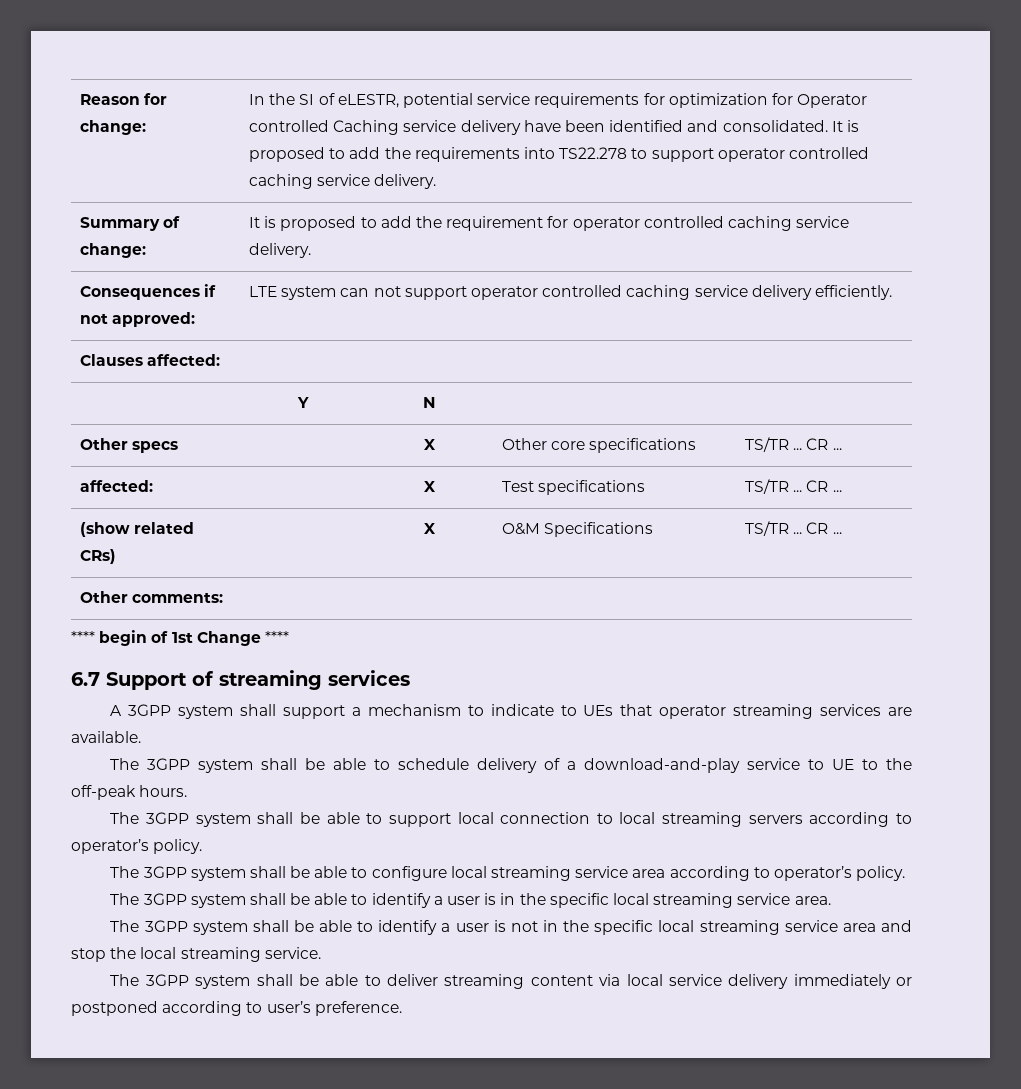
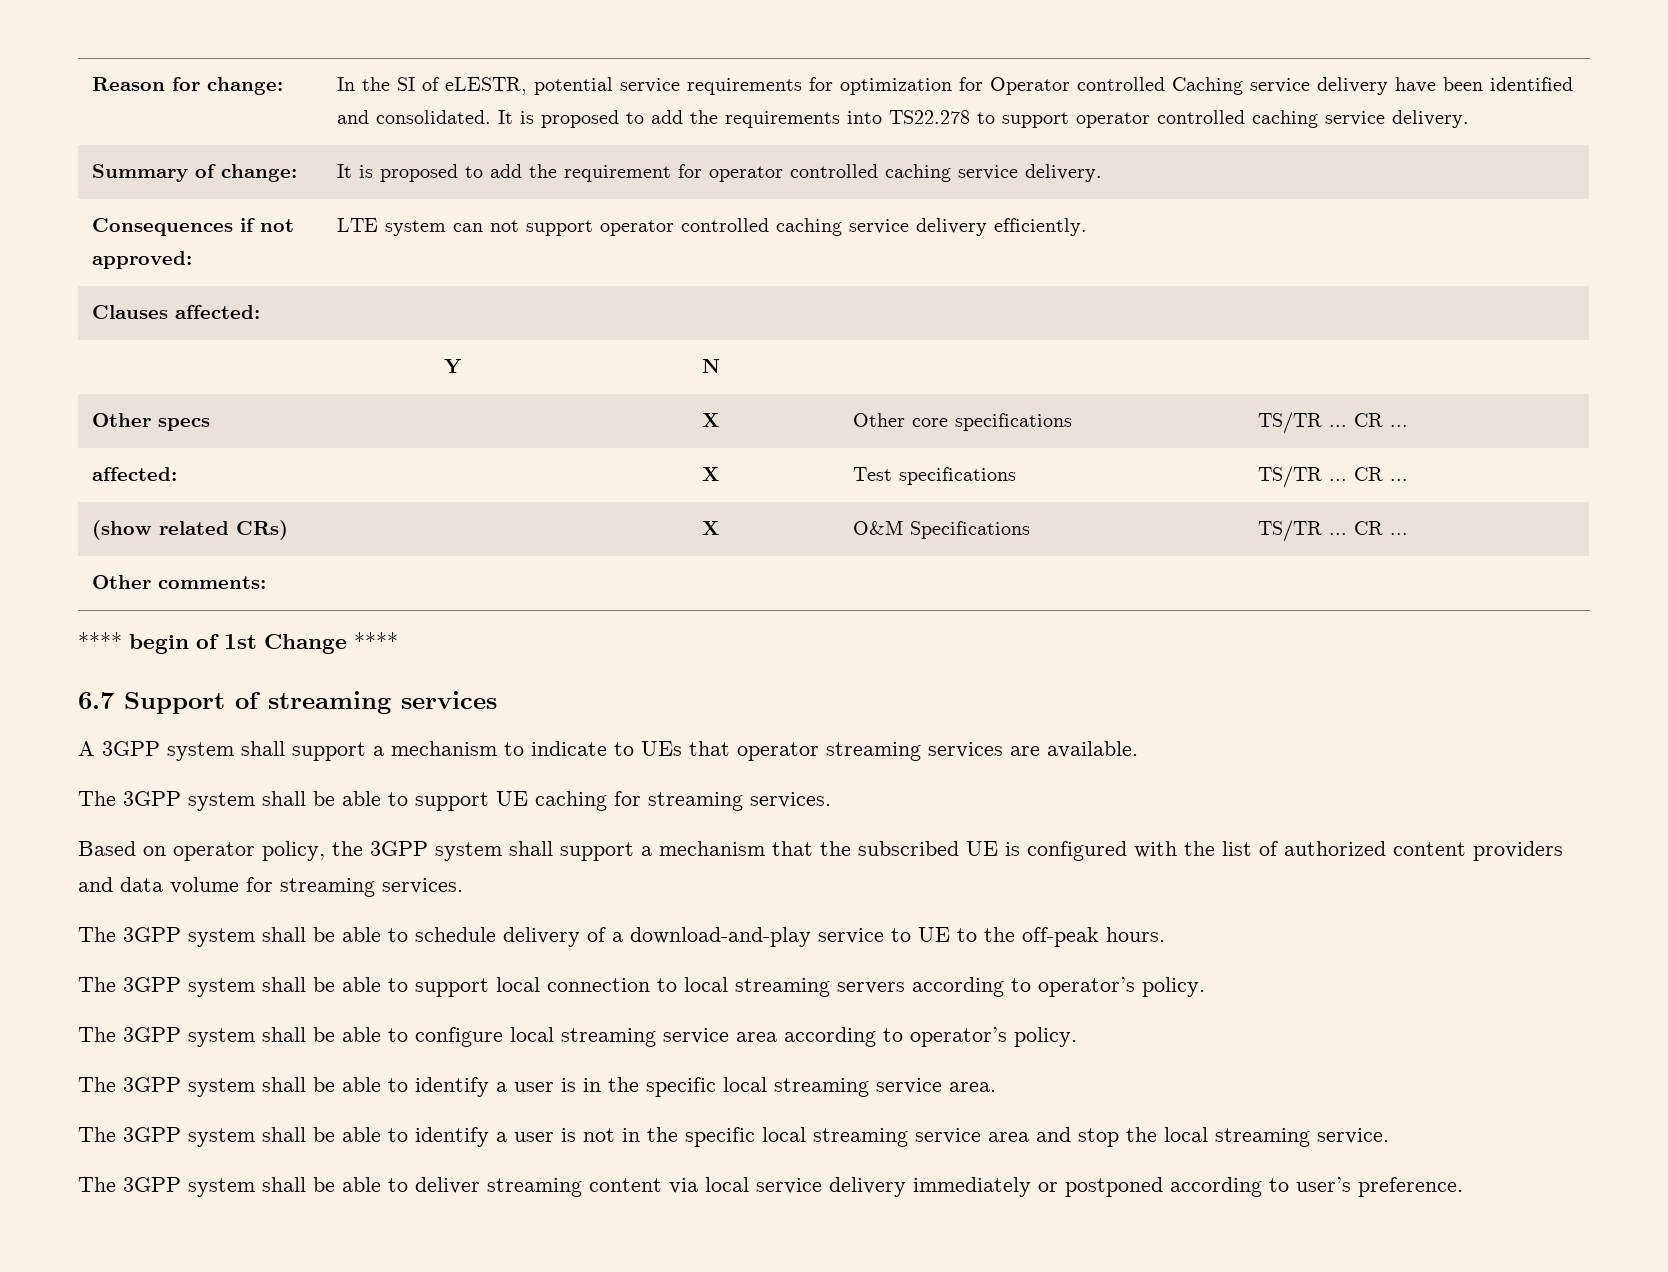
(141, 737) none -> [78,791,831,811] [78,841,1563,861] [78,877,463,897] // The 3GPP system shall be able to support UE caching for streaming services. // Based on operator policy, the 3GPP system shall support a mechanism that the subscribed UE is configured with the list of authorized content providers and data volume for streaming services.

